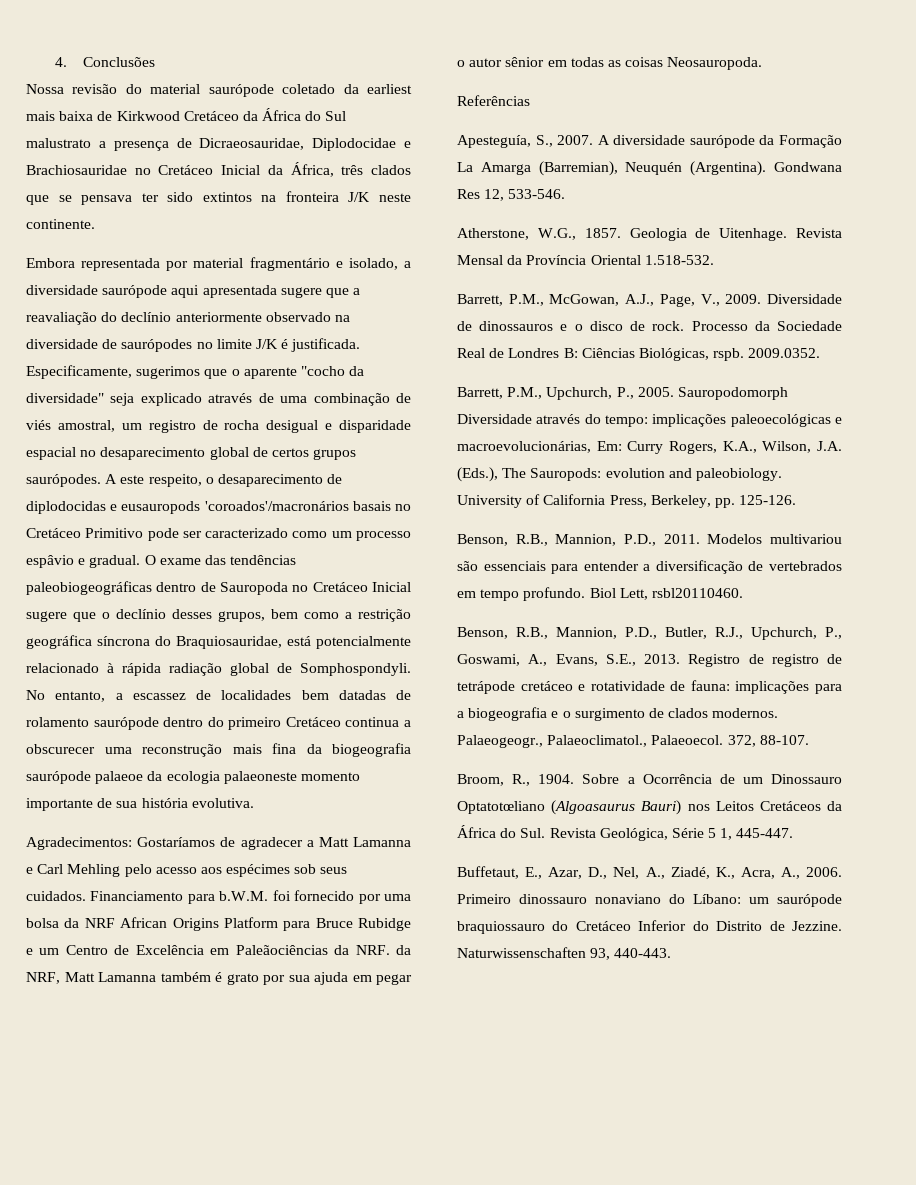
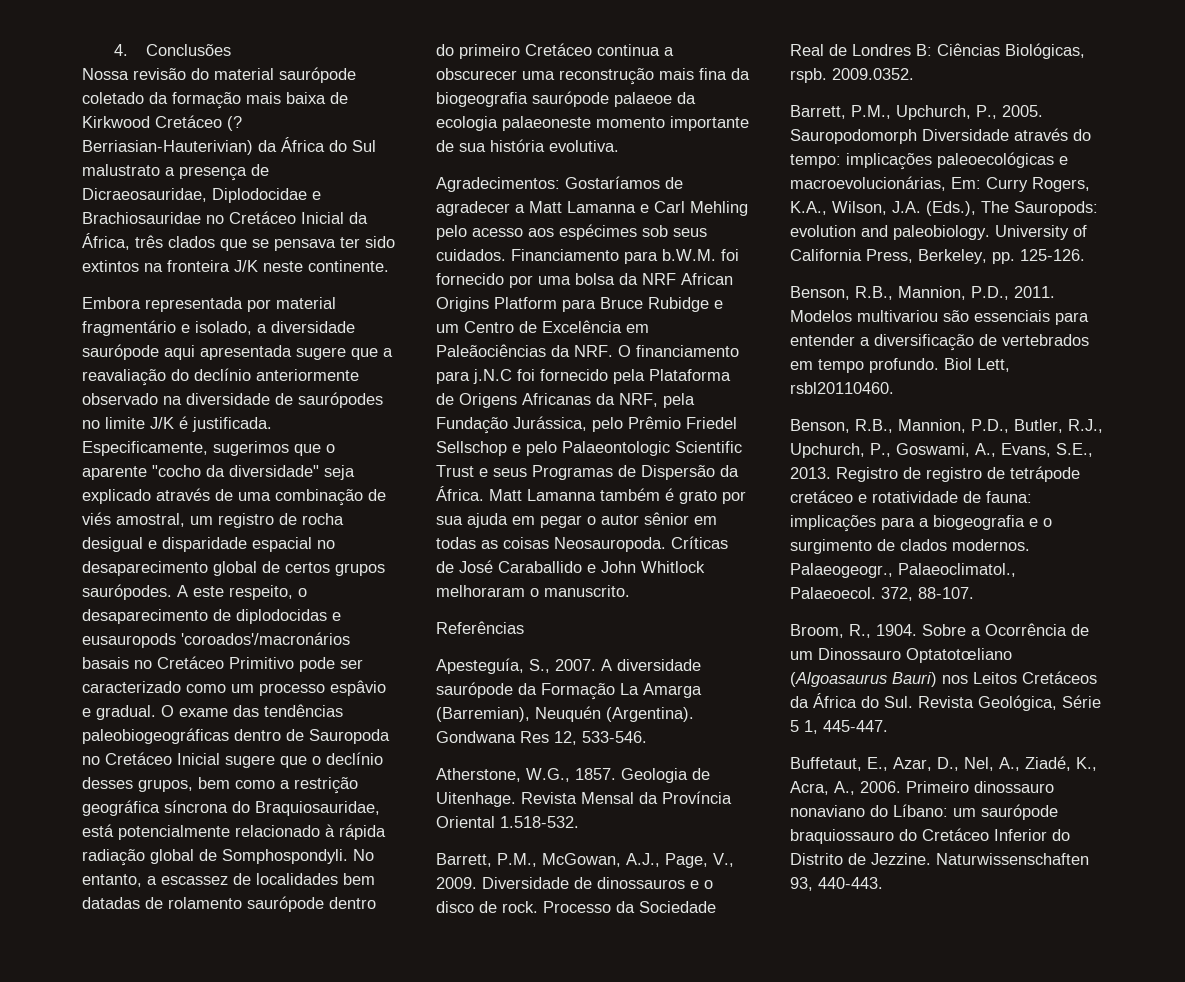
[367,84,412,94] earliest -> [172,92,241,109] formação
(239, 116) none -> [227,116,242,131] [82,140,253,155] (? Berriasian-Hauterivian)
[396,945,412,955] [26,972,60,984] da NRF, -> [618,345,739,357] [436,369,731,384] [436,393,695,408] [436,416,737,434] [436,441,742,456] [436,465,739,480] [436,486,484,501] O financiamento para j.N.C foi fornecido pela Plataforma de Origens Africanas da NRF, pela Fundação Jurássica, pelo Prêmio Friedel Sellschop e pelo Palaeontologic Scientific Trust e seus Programas de Dispersão da África.
(763, 63) none -> [671,536,728,549] [436,560,705,573] [436,585,630,597] Críticas de José Caraballido e John Whitlock melhoraram o manuscrito.

